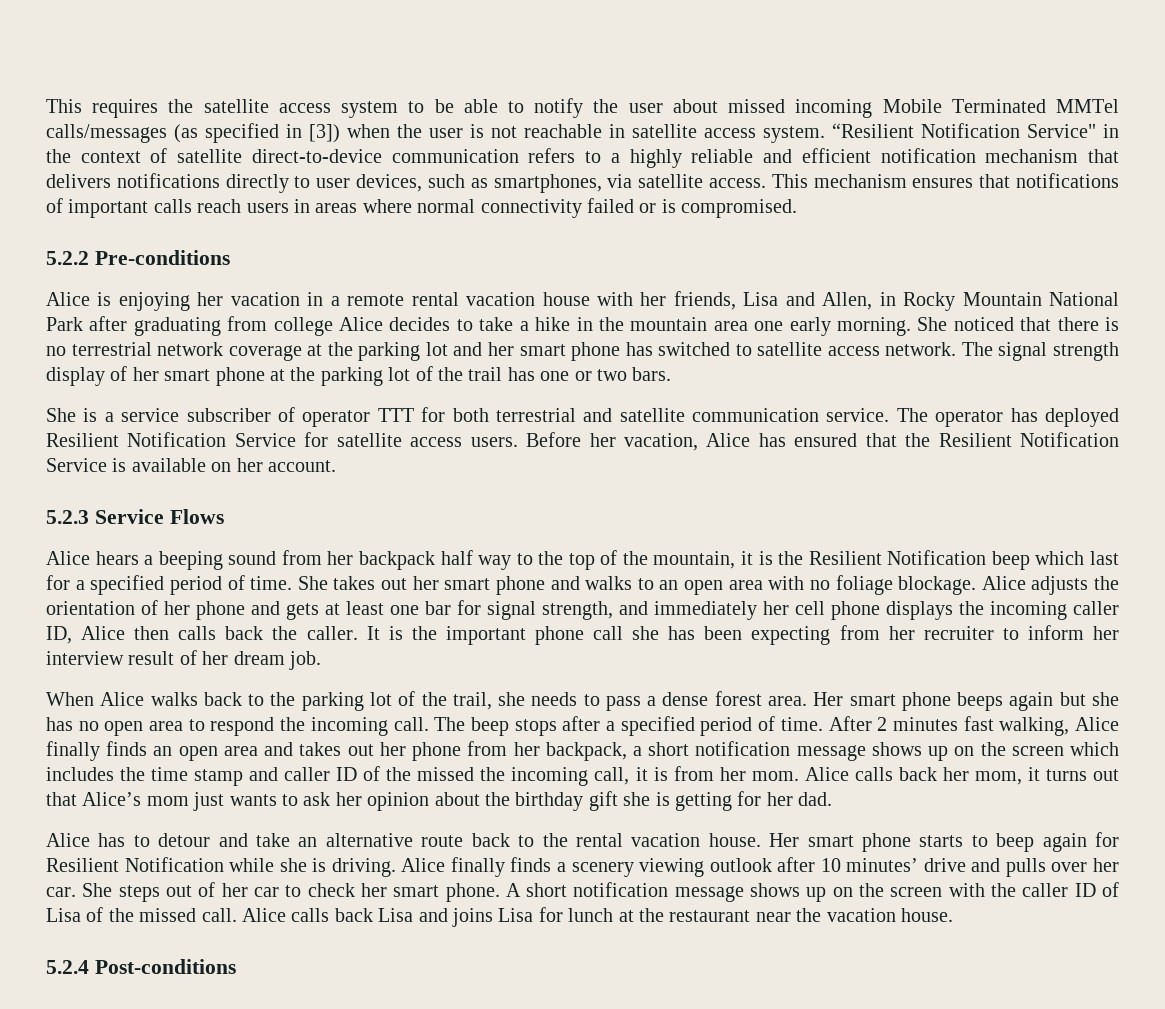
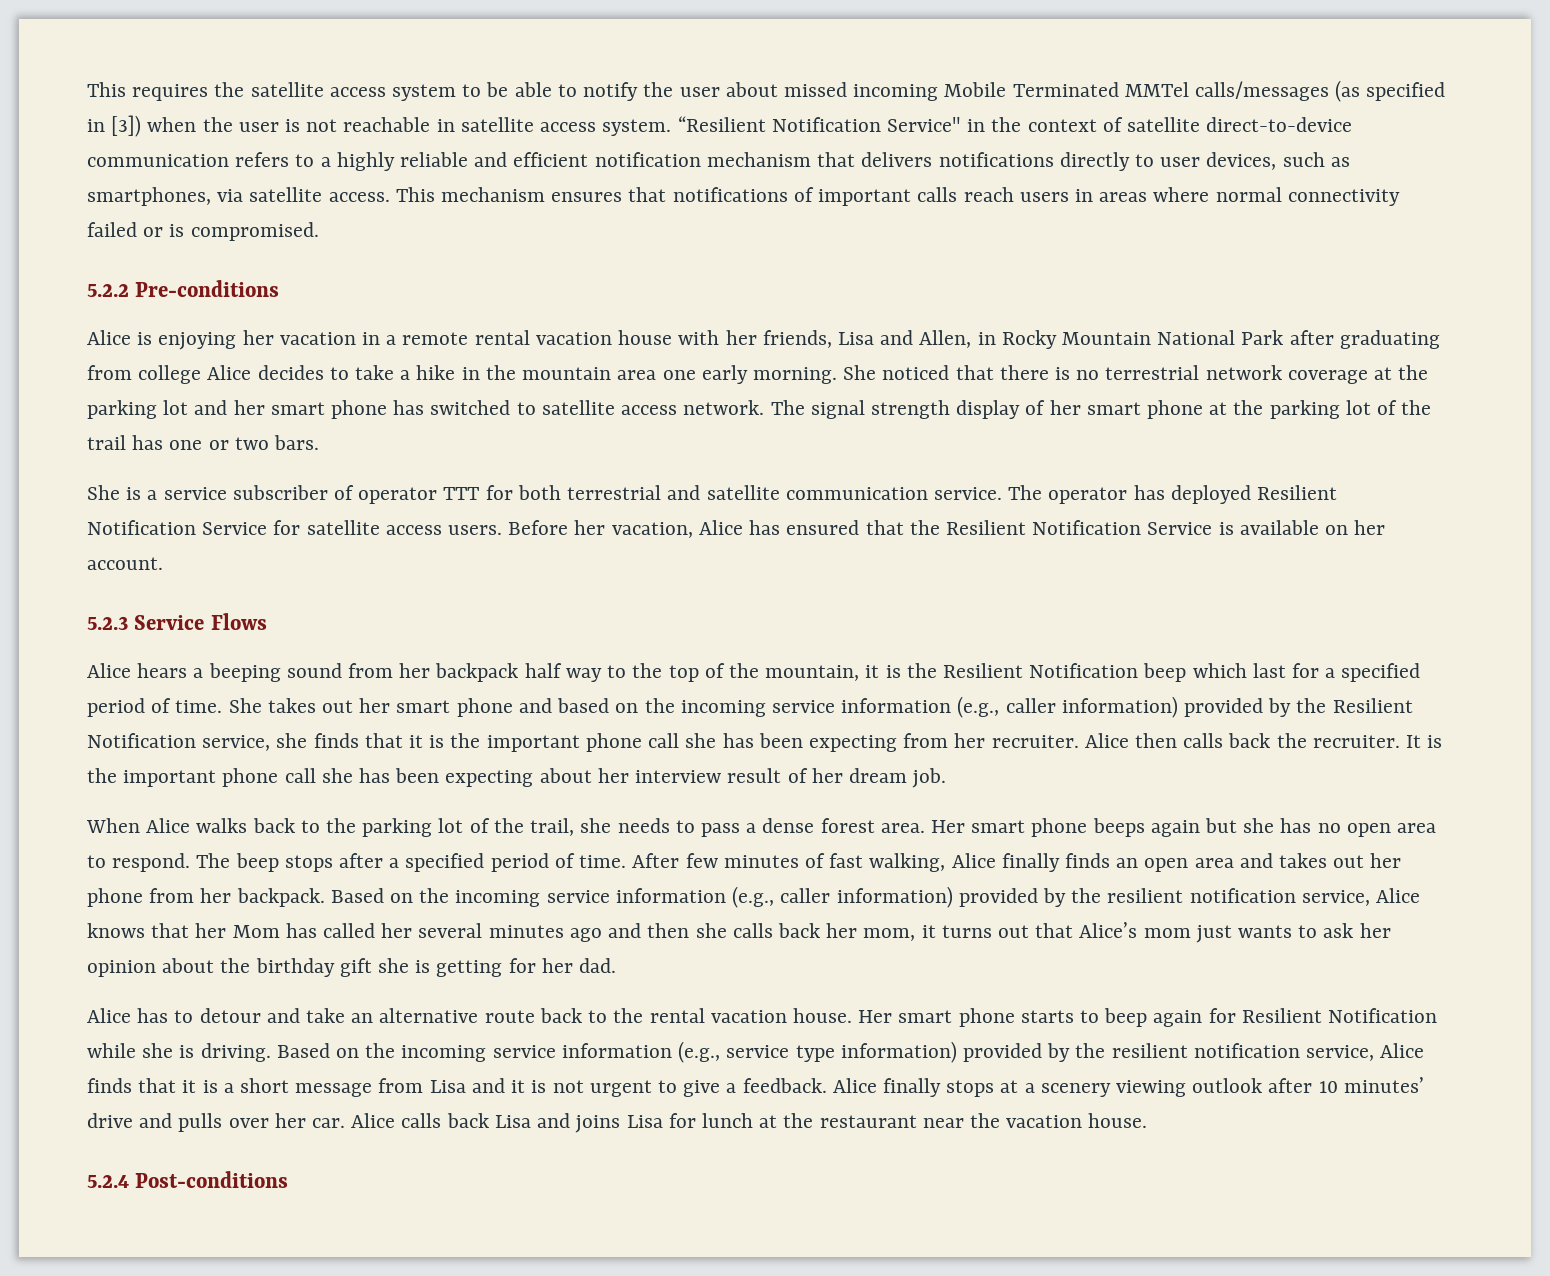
[585,575,1119,595] [46,600,1119,620] [46,626,380,644] walks to an open area with no foliage blockage. Alice adjusts the orientation of her phone and gets at least one bar for signal strength, and immediately her cell phone displays the incoming caller ID, Alice then calls back the caller. It -> [557,696,1413,718] [87,733,424,751] based on the incoming service information (e.g., caller information) provided by the Resilient Notification service, she finds that it
[923,625,1084,640] recruiter to inform -> [991,733,1443,748] [87,768,592,787] recruiter. Alice then calls back the recruiter. It is the important phone call she has been expecting about
[210,717,429,736] respond the incoming call. -> [112,853,191,872] respond.
[877,717,958,731] 2 minutes -> [685,853,825,868] few minutes of
[545,741,1120,761] [46,766,849,786] backpack, a short notification message shows up on the screen which includes the time stamp and caller ID of the missed the incoming call, it is from her mom. Alice -> [236,886,1420,908] [87,923,727,942] backpack. Based on the incoming service information (e.g., caller information) provided by the resilient notification service, Alice knows that her Mom has called her several minutes ago and then she
[401,857,552,877] Alice finally finds -> [276,1041,1425,1063] [87,1078,1019,1097] Based on the incoming service information (e.g., service type information) provided by the resilient notification service, Alice finds that it is a short message from Lisa and it is not urgent to give a feedback. Alice finally stops at
[82,882,1120,902] [46,907,237,922] She steps out of her car to check her smart phone. A short notification message shows up on the screen with the caller ID of Lisa of the missed call. -> (346, 1123) none

